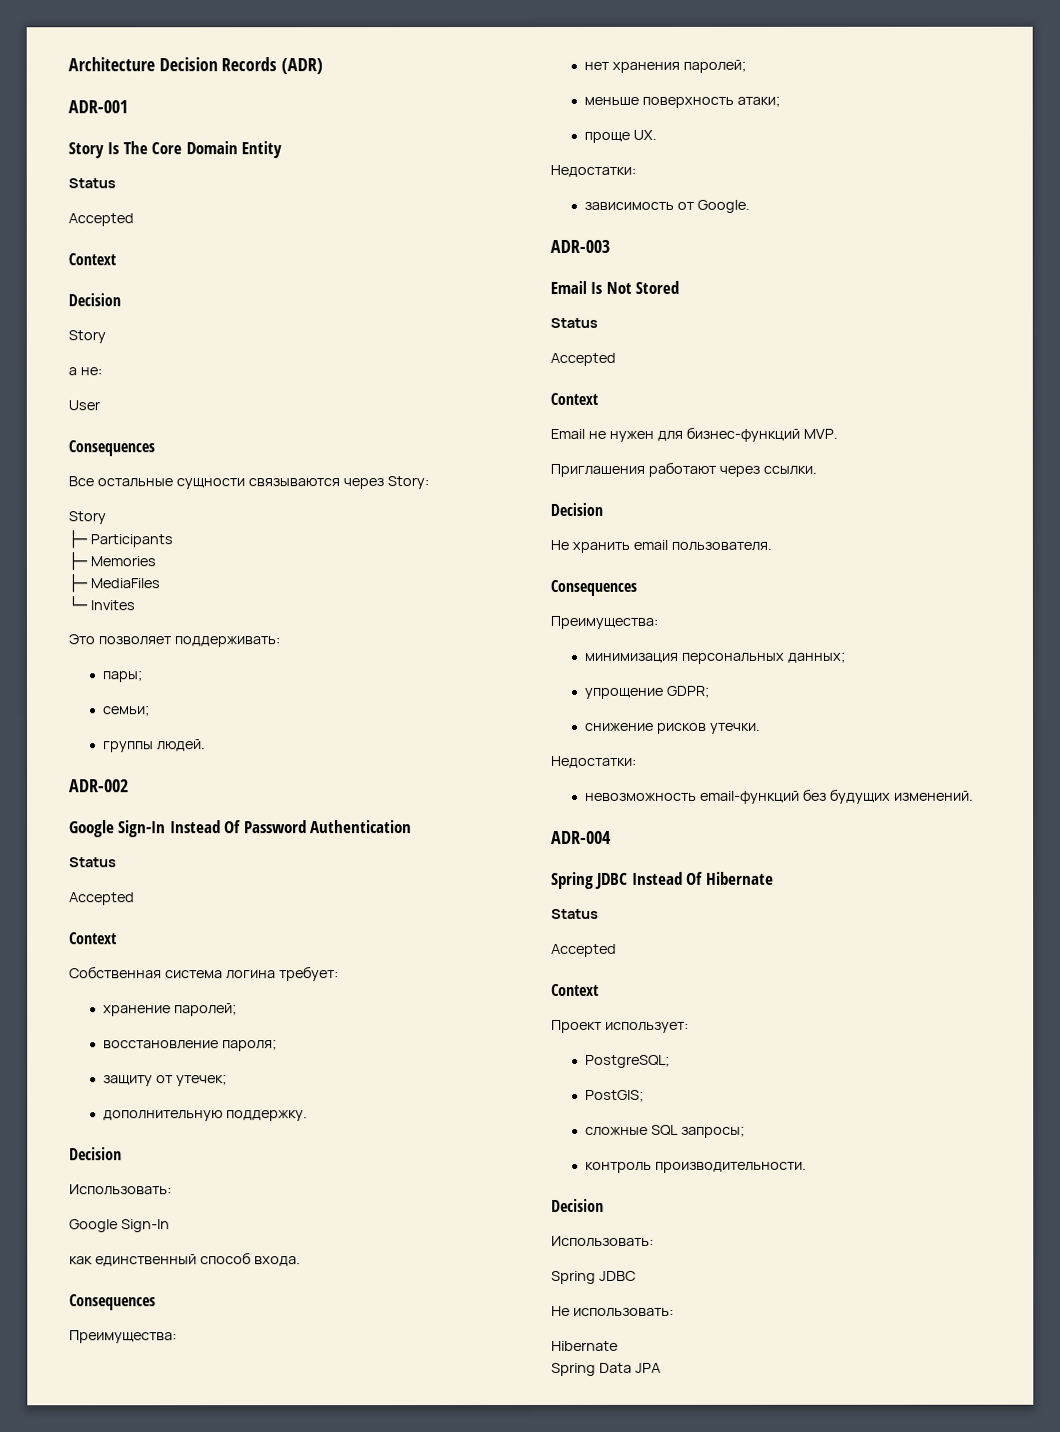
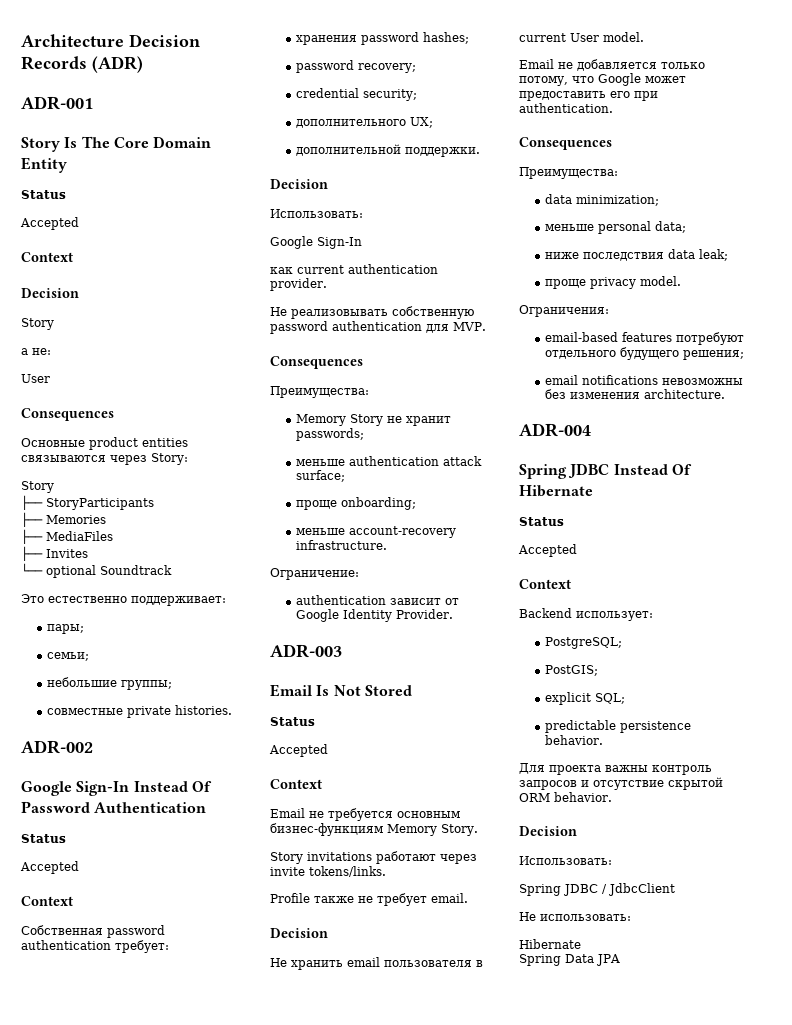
[68,476,245,490] Все остальные сущности -> [21,437,188,450] Основные product entities
[68,529,173,549] [68,551,88,571] ├─ Participants // ├─ -> [21,495,154,510] [21,512,43,527] ├── StoryParticipants // ├──
[68,573,88,593] ├─ -> [21,529,43,544] ├──
[68,595,88,611] └─ -> [21,546,43,561] ├──
(135, 605) none -> [21,563,172,578] // └── optional Soundtrack
[97,636,280,648] позволяет поддерживать: -> [48,596,226,606] естественно поддерживает:
[103,739,207,753] группы людей. -> [47,677,173,690] [47,705,233,718] небольшие группы; // совместные private histories.
[164,970,276,980] система логина -> [107,925,165,938] [21,940,111,950] password authentication
[103,1003,238,1017] [103,1039,278,1052] [103,1074,227,1087] [103,1110,309,1122] хранение паролей; // восстановление пароля; // защиту от утечек; // дополнительную поддержку. -> [296,32,470,45] [296,60,417,73] [296,88,418,101] [296,117,434,128] [296,144,481,157] хранения password hashes; // password recovery; // credential security; // дополнительного UX; // дополнительной поддержки.
[94,1252,301,1267] [69,1294,156,1311] [69,1330,177,1344] [584,59,746,73] [584,95,780,108] [584,129,658,143] [550,164,636,177] [584,199,750,213] единственный способ входа. // Consequences // Преимущества: // нет хранения паролей; // меньше поверхность атаки; // проще UX. // Недостатки: // зависимость от Google. -> [297,264,438,274] [270,278,327,291] [270,306,474,319] [270,321,486,334] [270,356,363,369] [270,386,369,398] [296,414,452,426] [296,428,365,441] [296,456,483,466] [296,470,346,482] [296,497,417,510] [296,526,457,538] [296,540,388,550] [270,568,359,580] [296,595,460,605] [296,609,454,622] current authentication provider. // Не реализовывать собственную password authentication для MVP. // Consequences // Преимущества: // Memory Story не хранит passwords; // меньше authentication attack surface; // проще onboarding; // меньше account-recovery infrastructure. // Ограничение: // authentication зависит от Google Identity Provider.
[608,426,838,442] [550,461,817,477] [550,502,603,516] [550,539,772,553] [550,579,637,596] [550,615,658,629] [584,651,845,664] [584,685,710,699] [585,722,761,734] [551,755,637,768] [585,788,974,804] нужен для бизнес-функций MVP. // Приглашения работают через ссылки. // Decision // Не хранить email пользователя. // Consequences // Преимущества: // минимизация персональных данных; // упрощение GDPR; // снижение рисков утечки. // Недостатки: // невозможность email-функций без будущих изменений. -> [328,808,460,821] [270,823,478,836] [270,851,477,864] [270,866,386,877] [270,893,468,906] [270,928,328,938] [270,957,483,970] [519,32,644,42] [519,59,705,71] [519,73,686,86] [519,91,658,101] [519,103,613,113] [519,137,612,150] [519,167,618,179] [545,194,660,206] [545,221,687,234] [545,249,729,261] [545,276,682,289] [519,305,609,317] [545,332,745,345] [545,347,745,360] [545,375,744,385] [545,389,726,399] требуется основным бизнес-функциям Memory Story. // Story invitations работают через invite tokens/links. // Profile также не требует email. // Decision // Не хранить email пользователя в current User model. // Email не добавляется только потому, что Google может предоставить его при authentication. // Consequences // Преимущества: // data minimization; // меньше personal data; // ниже последствия data leak; // проще privacy model. // Ограничения: // email-based features потребуют отдельного будущего решения; // email notifications невозможны без изменения architecture.
[551,1019,602,1033] Проект -> [519,608,572,618] Backend
[585,1124,745,1138] [585,1161,808,1173] сложные SQL запросы; // контроль производительности. -> [545,692,626,705] [545,720,692,733] [545,735,604,745] [519,763,712,775] [519,777,723,790] [519,792,612,802] explicit SQL; // predictable persistence behavior. // Для проекта важны контроль запросов и отсутствие скрытой ORM behavior.
(636, 1275) none -> [602,883,675,896] / JdbcClient

